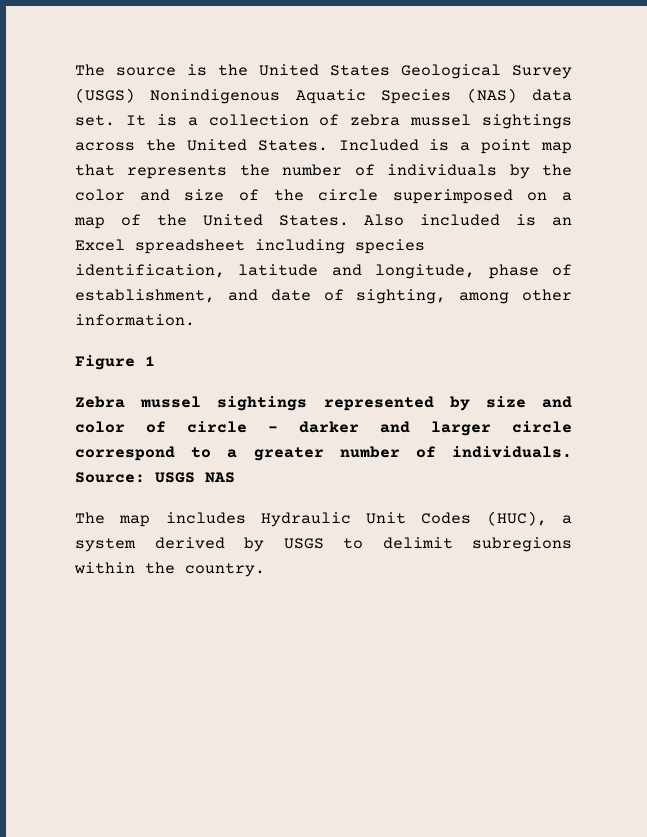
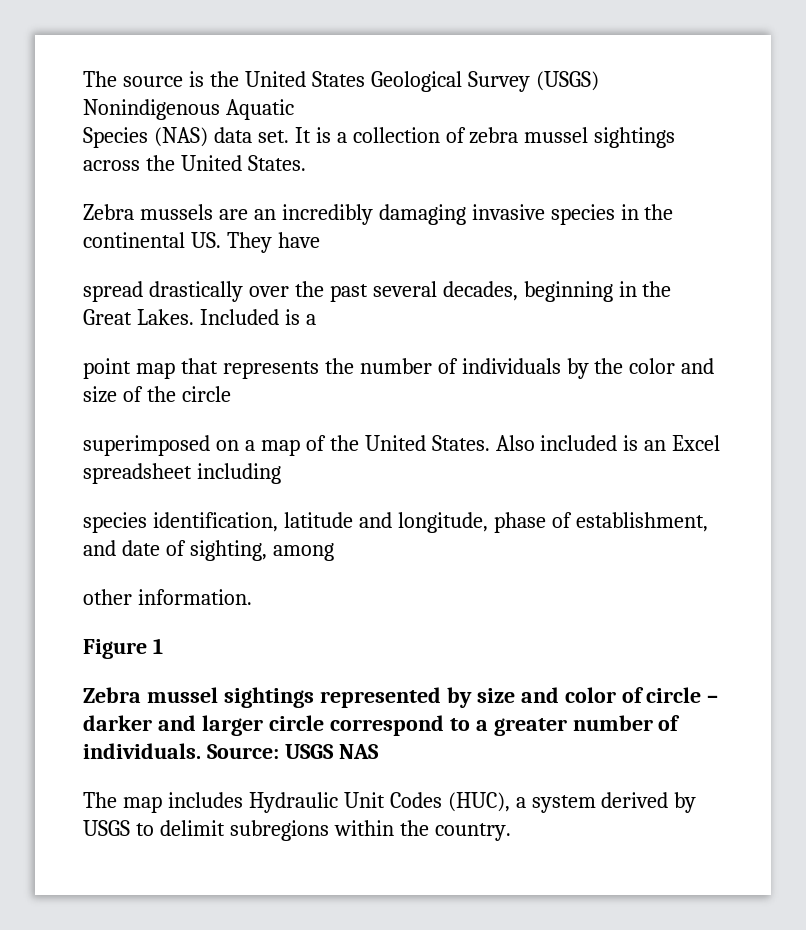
(366, 96) none -> (294, 109) //
(328, 145) none -> [83,204,674,225] [83,232,320,253] [83,281,672,302] [83,309,194,325] // Zebra mussels are an incredibly damaging invasive species in the continental US. They have // spread drastically over the past several decades, beginning in the Great Lakes.
(471, 146) none -> (316, 319) //
(379, 195) none -> (231, 394) //
(345, 246) none -> (281, 473) //
(510, 298) none -> (334, 552) //

